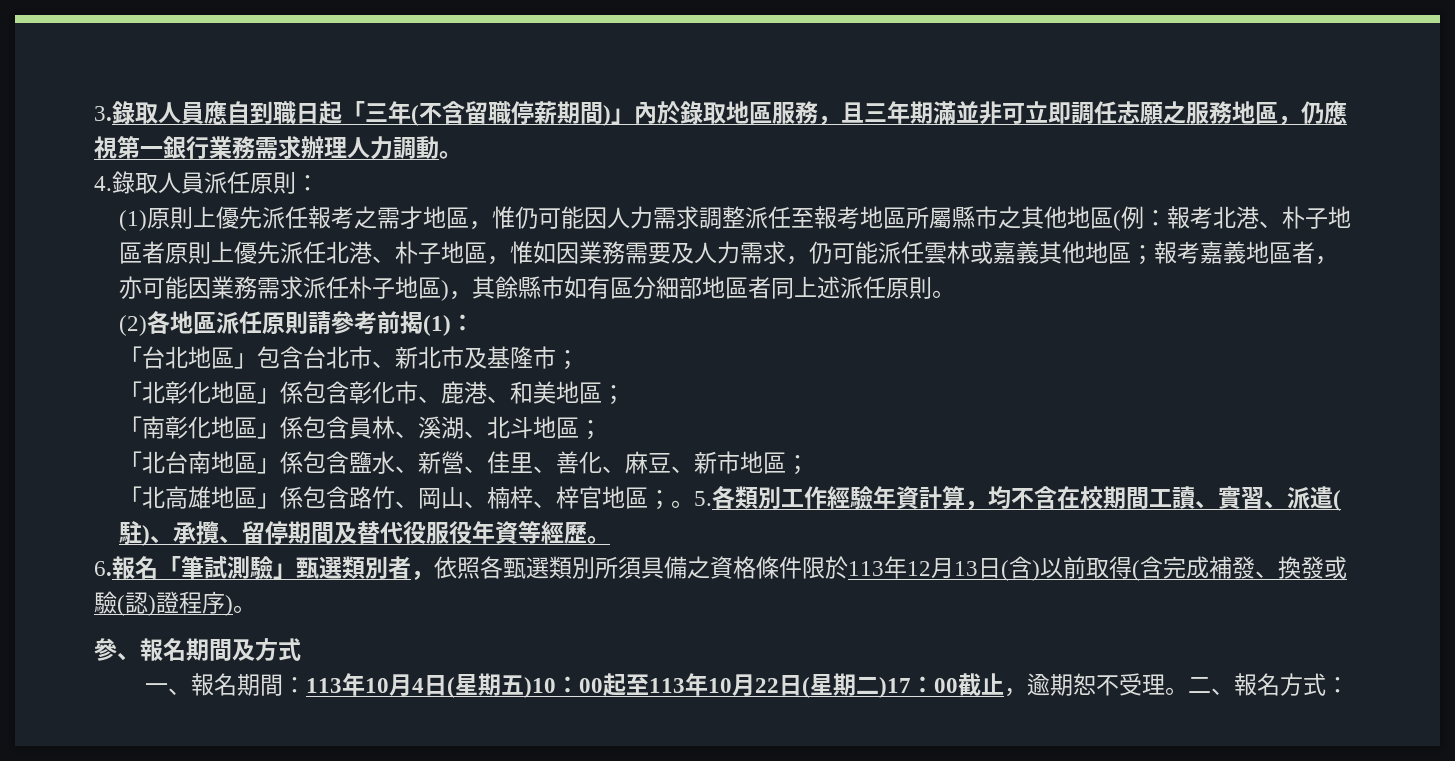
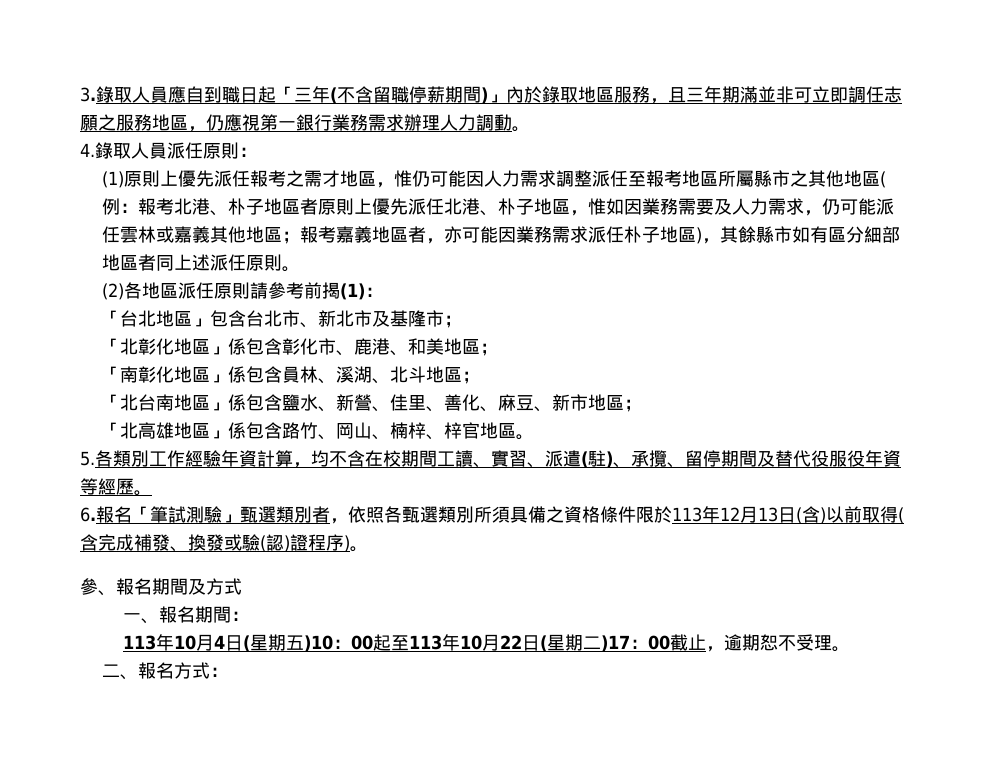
[648,490,695,510] ；。 -> [515,434,534,440] 。 //
(306, 685) none -> (250, 616) //
(1188, 691) none -> (851, 649) //

